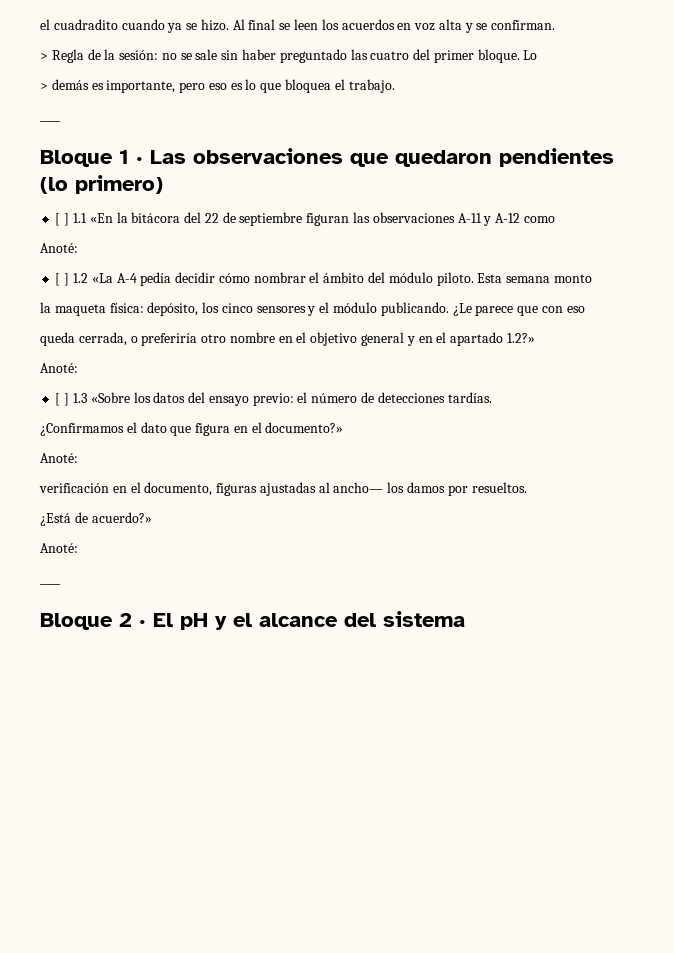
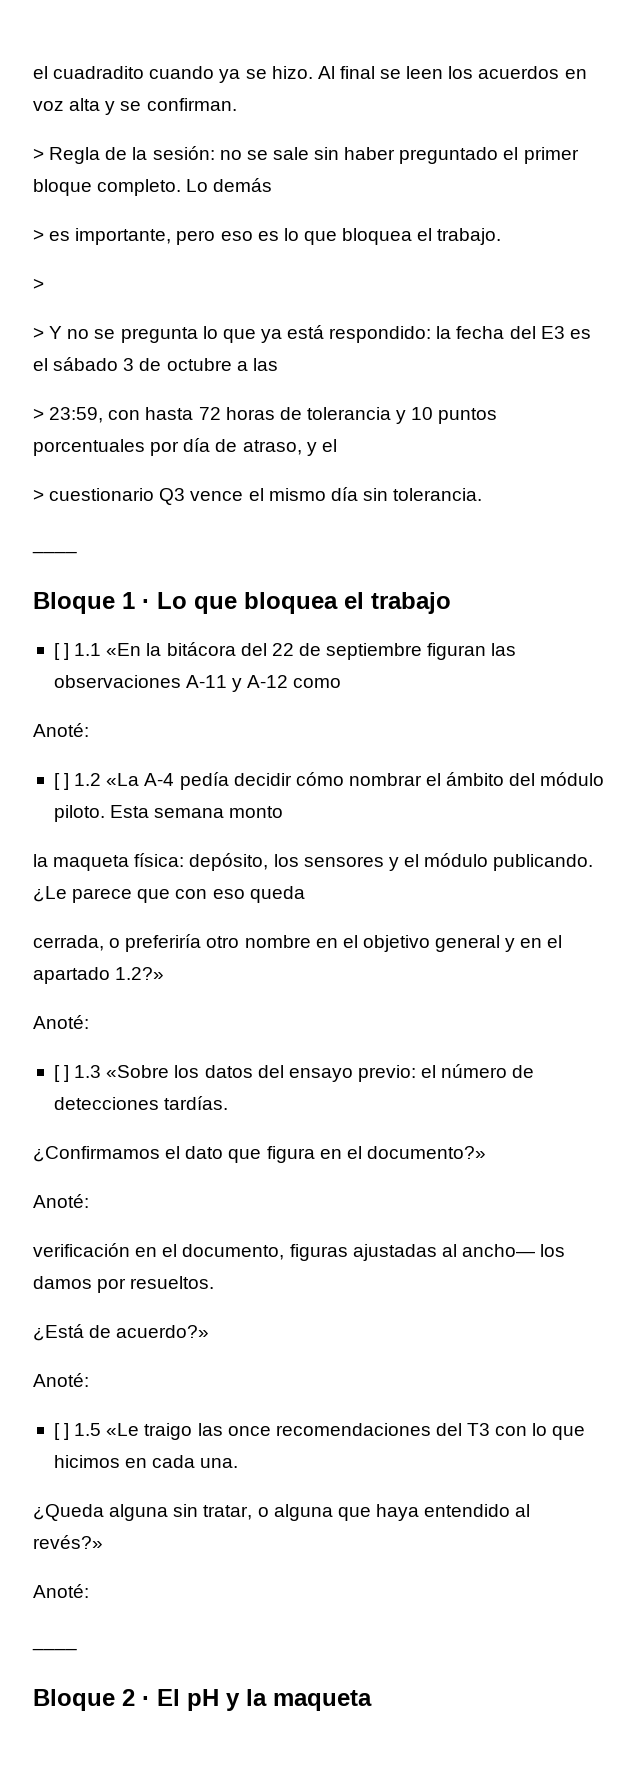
[350,49,538,63] [40,79,89,90] las cuatro del primer bloque. Lo // > demás -> [503,147,579,164] [33,178,273,196] [33,229,44,241] el primer bloque completo. Lo demás // >
[40,120,61,122] [40,148,614,167] [40,175,163,194] ____ // Bloque 1 · Las observaciones que quedaron pendientes (lo primero) -> [33,278,44,290] [33,325,591,343] [33,357,278,371] [33,407,498,424] [33,438,337,456] [33,487,483,505] [32,550,77,554] [33,592,451,614] > // > Y no se pregunta lo que ya está respondido: la fecha del E3 es el sábado 3 de octubre a las // > 23:59, con hasta 72 horas de tolerancia y 10 puntos porcentuales por día de atraso, y el // > cuestionario Q3 vence el mismo día sin tolerancia. // ____ // Bloque 1 · Lo que bloquea el trabajo
[221,303,253,313] cinco -> (299, 860) none
[40,332,75,346] // queda -> [249,886,305,903] queda //
(78, 548) none -> [53,1423,586,1440] [53,1455,239,1468] [33,1504,531,1521] [33,1535,103,1549] [33,1584,89,1598] // [ ] 1.5 «Le traigo las once recomendaciones del T3 con lo que hicimos en cada una. // ¿Queda alguna sin tratar, o alguna que haya entendido al revés?» // Anoté:
[233,611,465,627] el alcance del sistema -> [246,1689,372,1711] la maqueta

